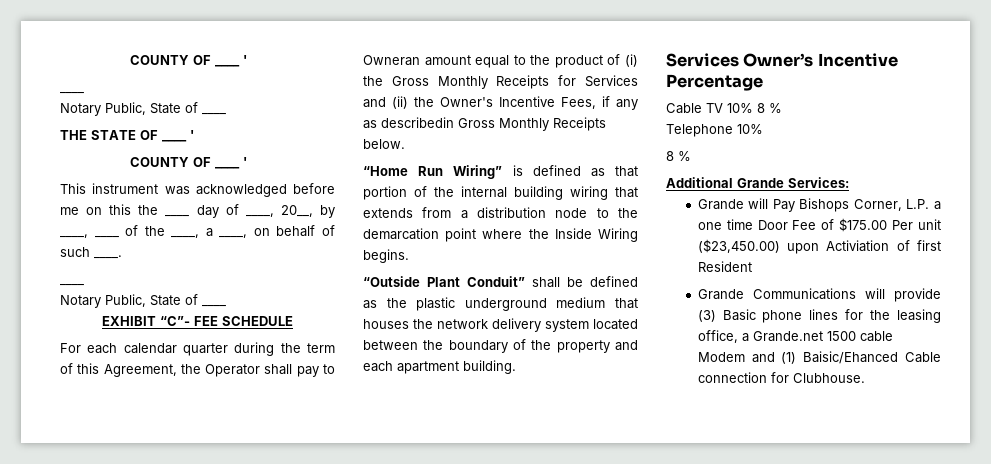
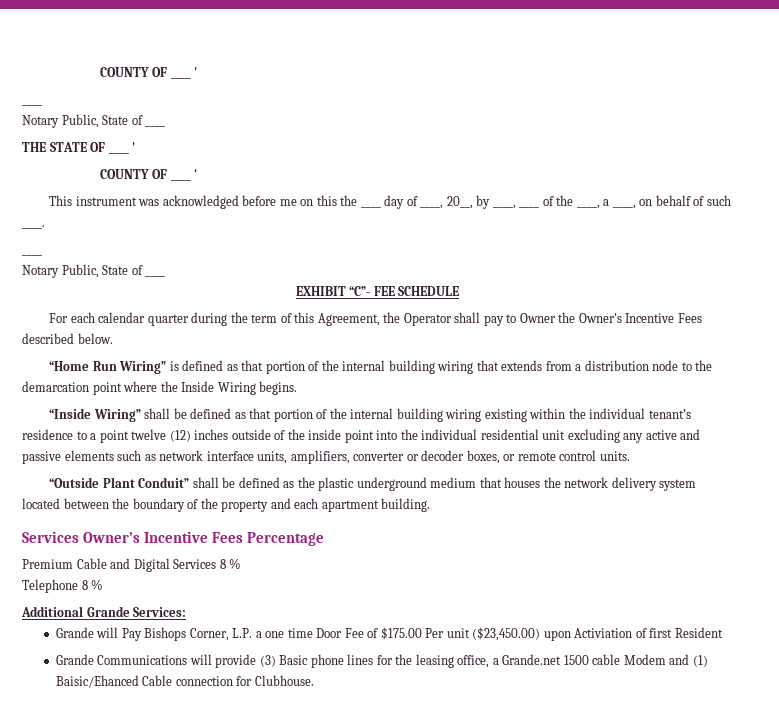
[363,54,638,68] [363,75,638,89] [363,96,638,110] [363,117,606,131] Owneran amount equal to the product of (i) the Gross Monthly Receipts for Services and (ii) the Owner's Incentive Fees, if any as describedin Gross Monthly Receipts -> [519,312,702,323] [22,333,74,344] Owner the Owner's Incentive Fees described
(409, 256) none -> [49,408,691,422] [22,429,701,443] [22,450,630,464] // “Inside Wiring” shall be defined as that portion of the internal building wiring existing within the individual tenant’s residence to a point twelve (12) inches outside of the inside point into the individual residential unit excluding any active and passive elements such as network interface units, amplifiers, converter or decoder boxes, or remote control units.
(898, 60) none -> [212,532,244,543] Fees
[666,103,753,114] Cable TV 10% -> [22,558,217,572] Premium Cable and Digital Services
[737,124,763,134] 10% // -> (78, 586) none

